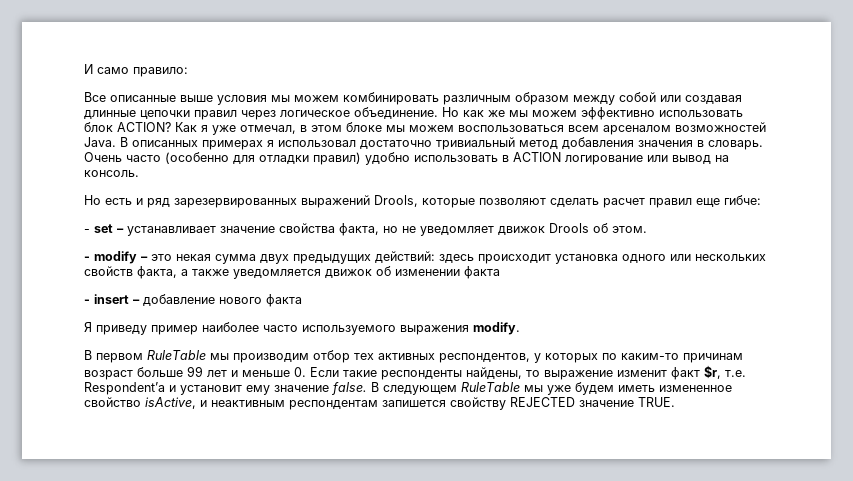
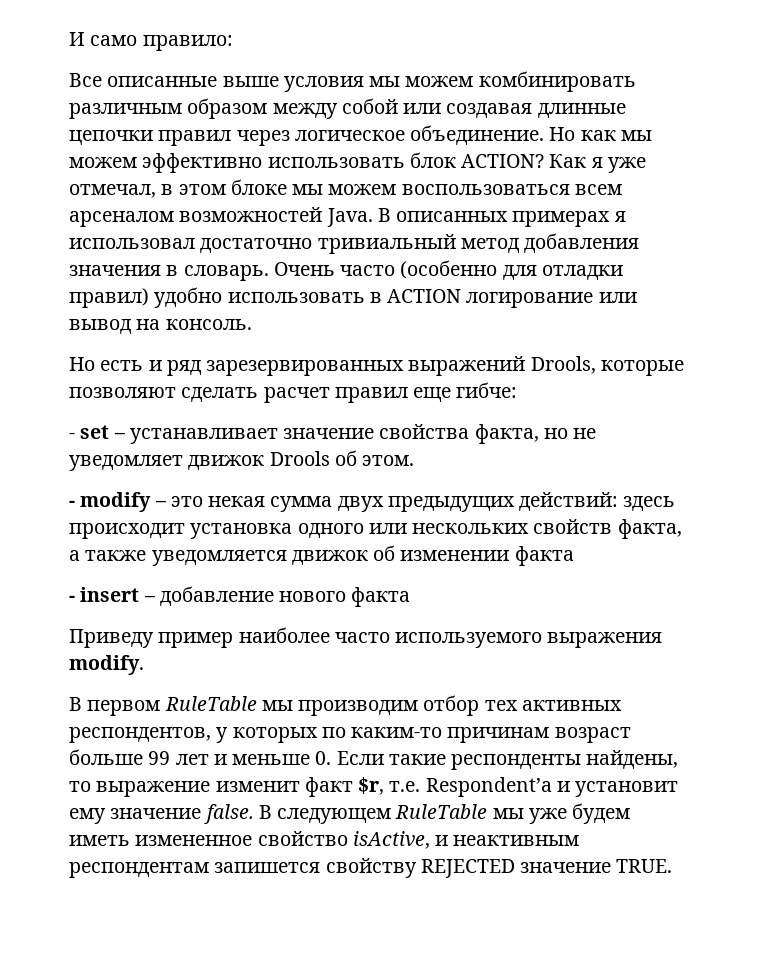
[488,110,505,117] же -> (616, 135) none
[84,322,147,335] Я приведу -> [69,629,154,648] Приведу

